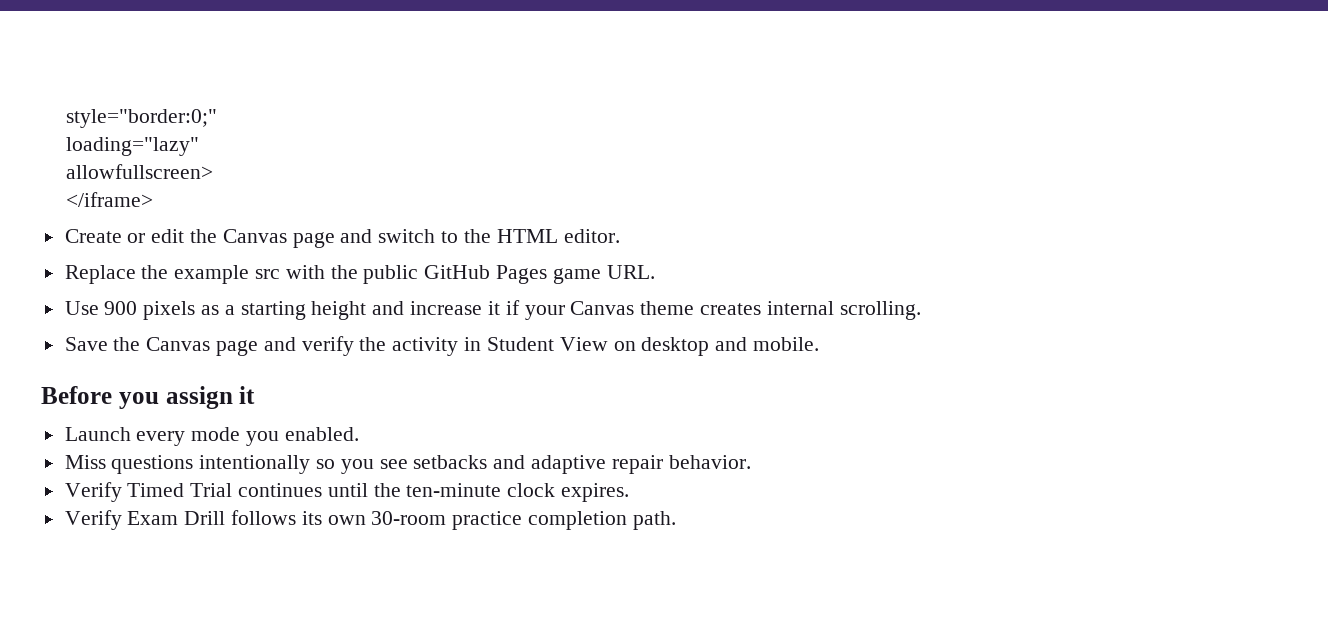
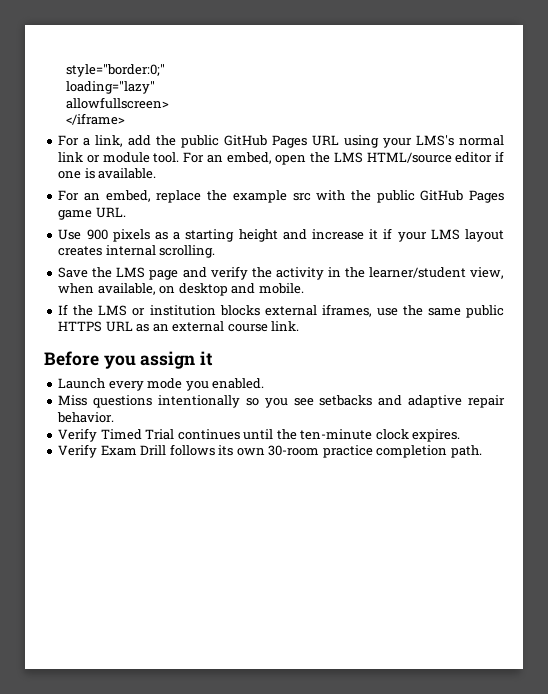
[64,229,620,248] [64,265,136,284] Create or edit the Canvas page and switch to the HTML editor. // Replace -> [58,135,505,148] [58,151,505,165] [58,168,157,179] [58,190,202,203] For a link, add the public GitHub Pages URL using your LMS's normal link or module tool. For an embed, open the LMS HTML/source editor if one is available. // For an embed, replace
[570,301,695,315] Canvas theme -> [430,229,504,242] LMS layout
[146,337,211,351] Canvas -> [116,267,146,278] LMS
[486,337,608,351] Student View -> [344,267,504,279] [58,283,156,295] the learner/student view, when available,
(819, 344) none -> [58,304,504,318] [58,321,300,332] // If the LMS or institution blocks external iframes, use the same public HTTPS URL as an external course link.

